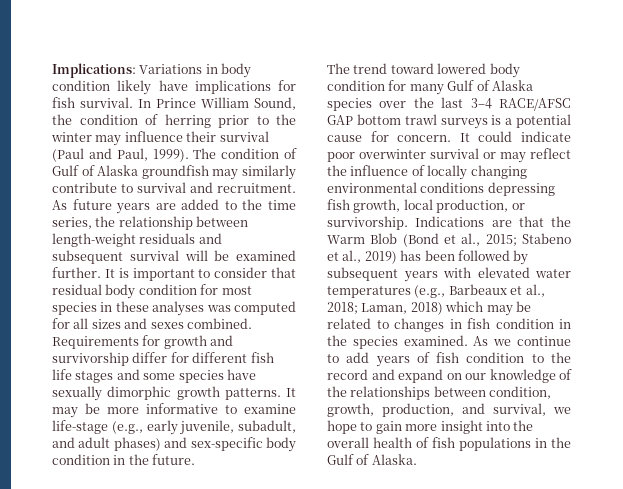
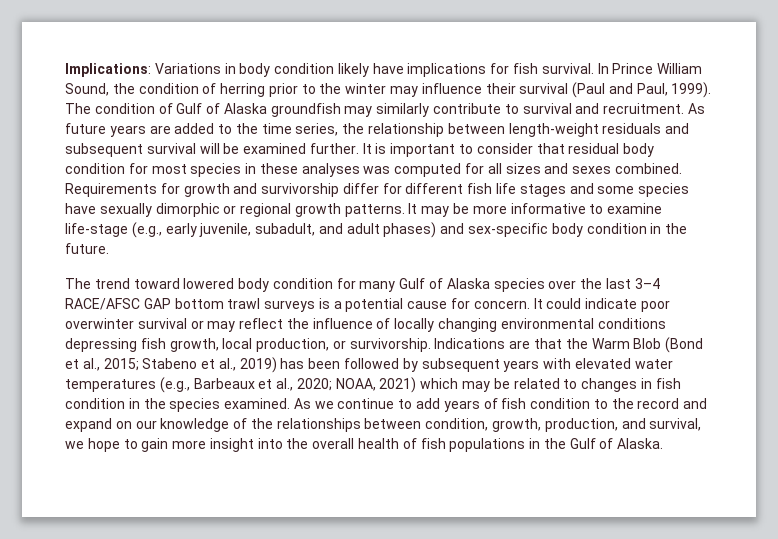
(172, 393) none -> [223,203,292,217] or regional
[327,302,443,315] 2018; Laman, 2018) -> [296,377,417,393] 2020; NOAA, 2021)

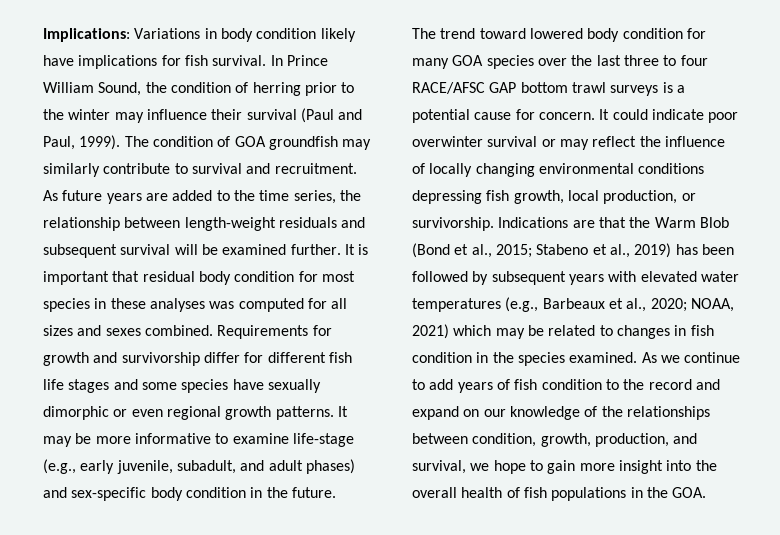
[176,103,267,114] Gulf of Alaska -> [234,136,266,147] GOA
[459,143,533,154] to consider -> (109, 278) none
(237, 209) none -> [131,409,163,417] even
[399,278,490,289] Gulf of Alaska -> [452,55,484,66] GOA
[634,278,660,289] 3–4 -> [623,55,708,66] three to four
[569,438,664,449] Gulf of Alaska. -> [672,487,707,498] GOA.

